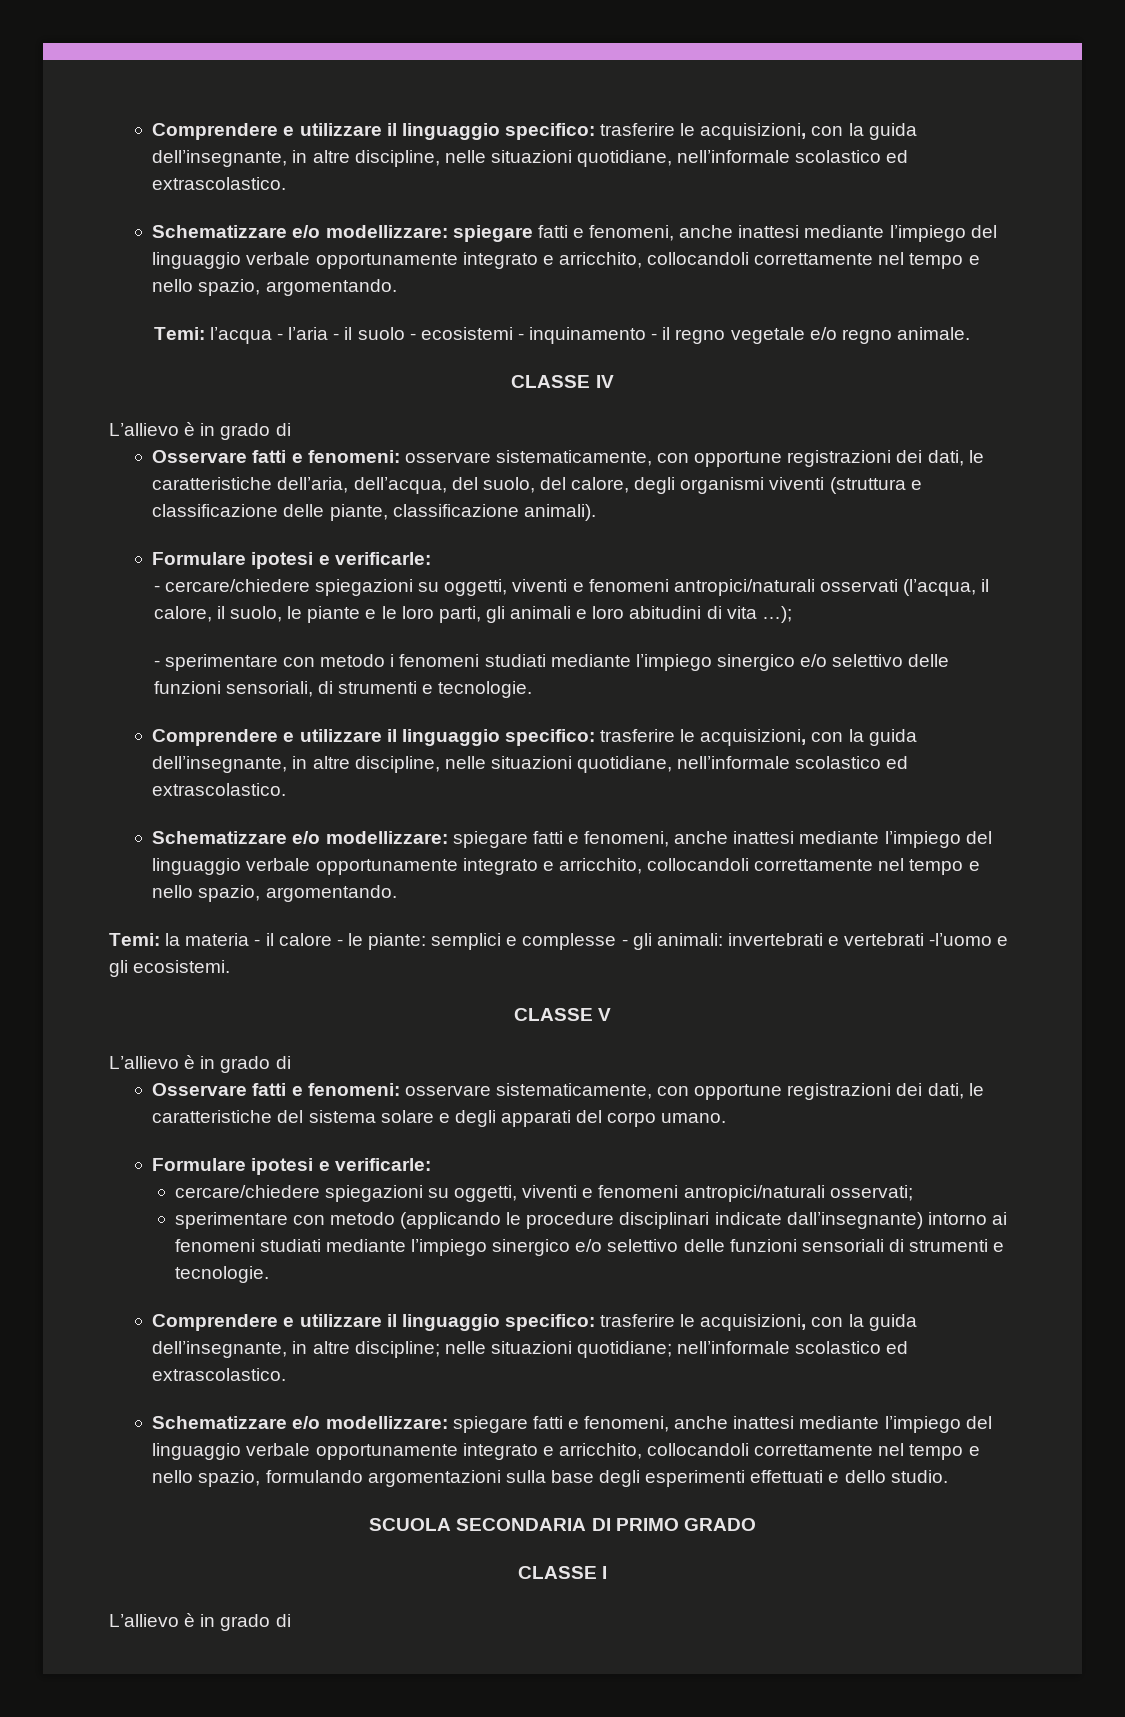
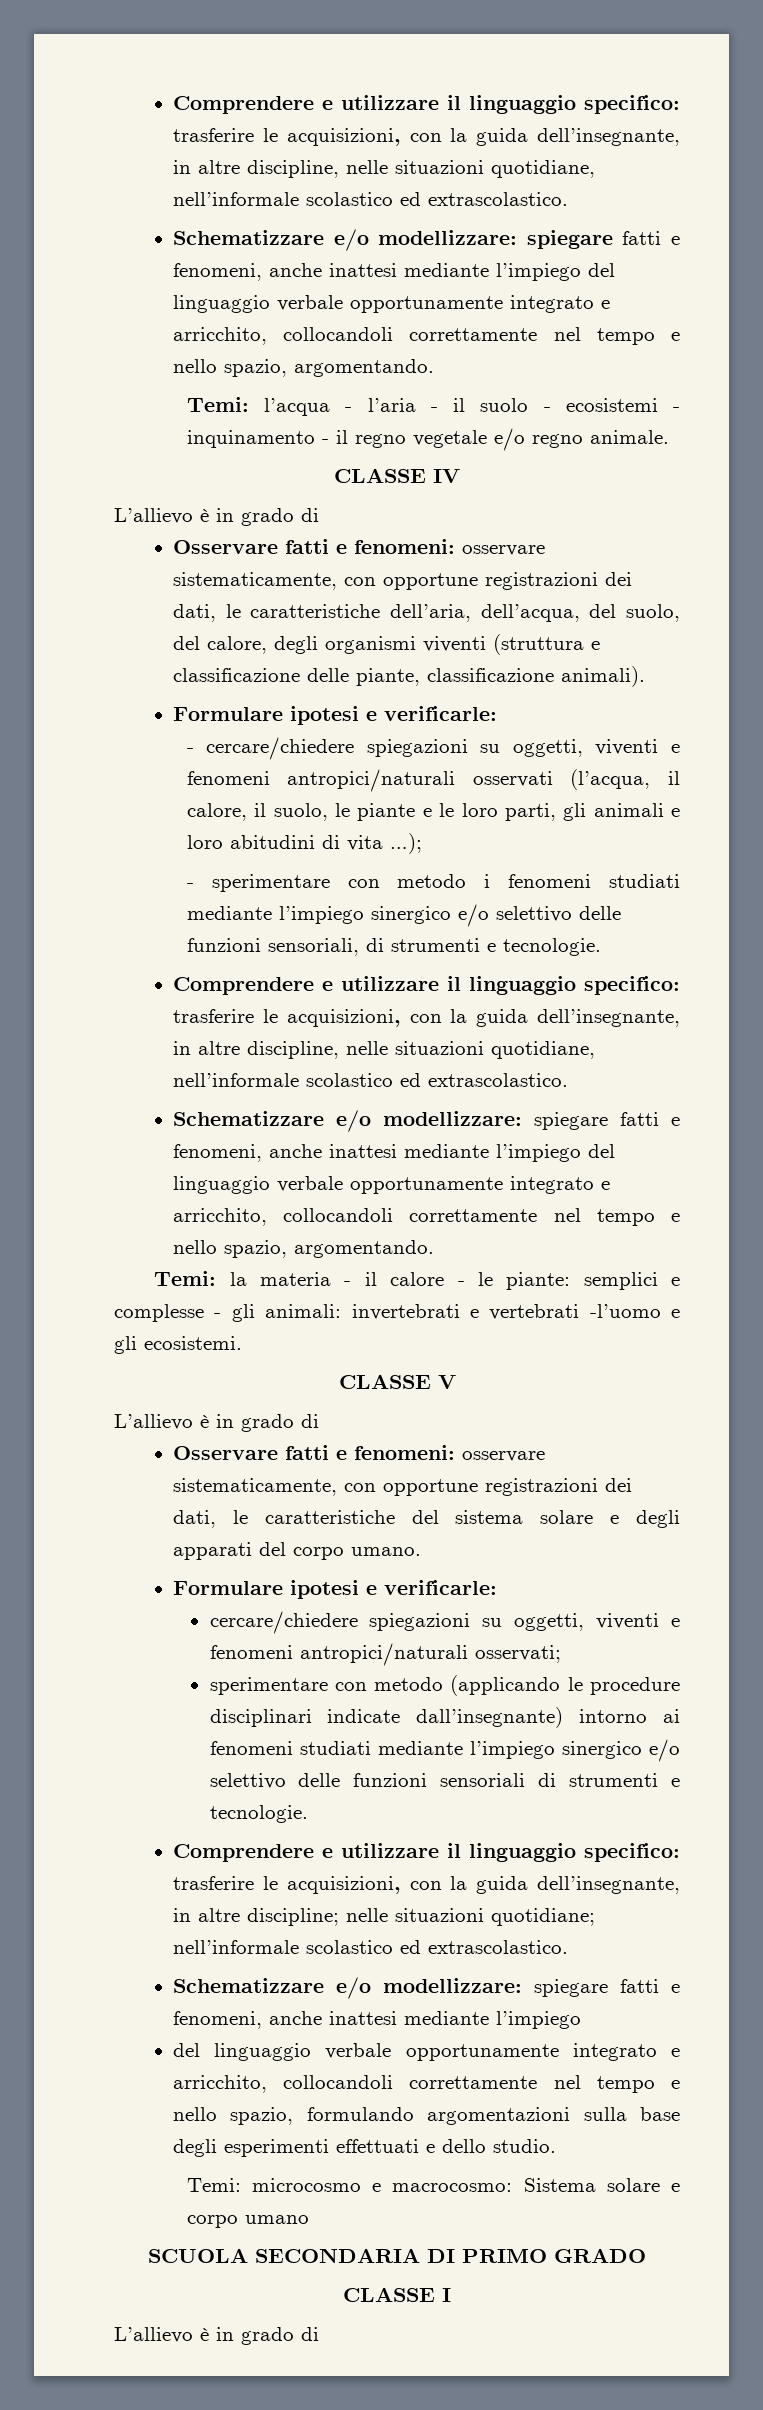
(961, 1424) none -> (582, 2020) //
(948, 1476) none -> [186,2178,680,2192] [186,2215,309,2228] // Temi: microcosmo e macrocosmo: Sistema solare e corpo umano

